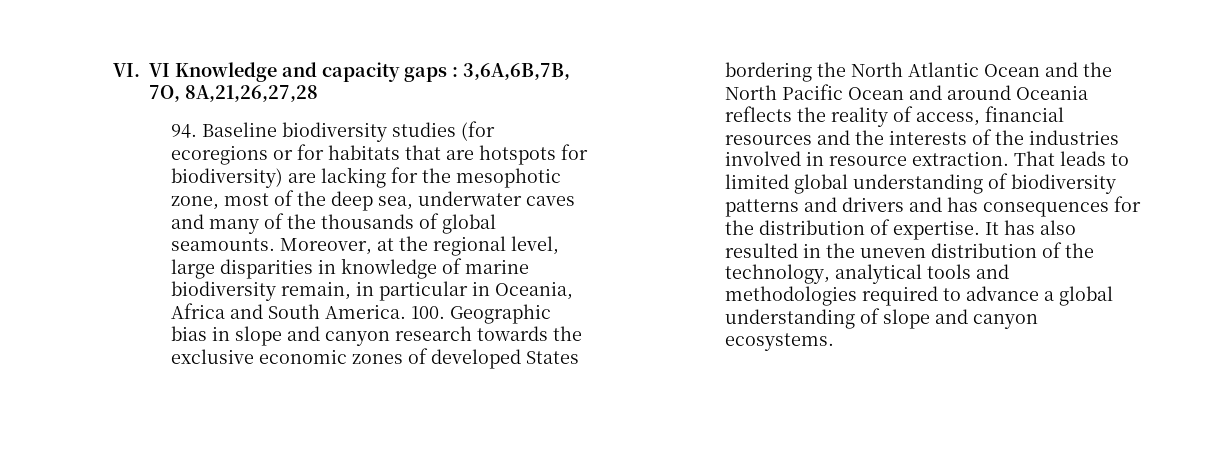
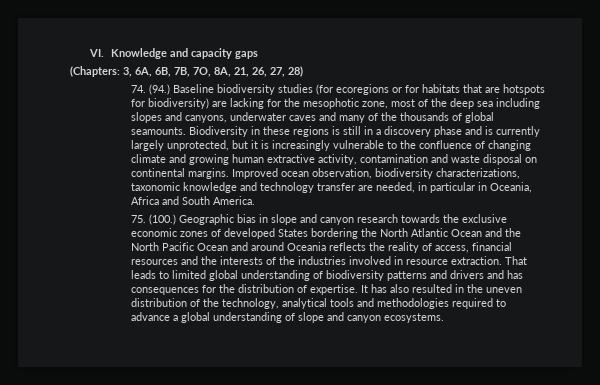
[148,63,170,77] VI -> (105, 53) none
[451,63,570,80] [148,85,318,102] [170,124,197,138] : 3,6A,6B,7B, 7O, 8A,21,26,27,28 // 94. -> [70,66,303,77] [130,84,170,95] // (Chapters: 3, 6A, 6B, 7B, 7O, 8A, 21, 26, 27, 28) // 74. (94.)
[377,196,413,210] sea, -> [476,98,540,109] [130,112,227,123] sea including slopes and canyons,
[279,236,559,256] [170,258,529,279] [170,281,351,301] Moreover, at the regional level, large disparities in knowledge of marine biodiversity remain, -> [188,126,540,137] [130,140,531,151] [130,154,537,165] [130,168,520,179] [130,182,415,193] Biodiversity in these regions is still in a discovery phase and is currently largely unprotected, but it is increasingly vulnerable to the confluence of changing climate and growing human extractive activity, contamination and waste disposal on continental margins. Improved ocean observation, biodiversity characterizations, taxonomic knowledge and technology transfer are needed,
[410,306,445,319] 100. -> [130,214,176,225] // 75. (100.)

